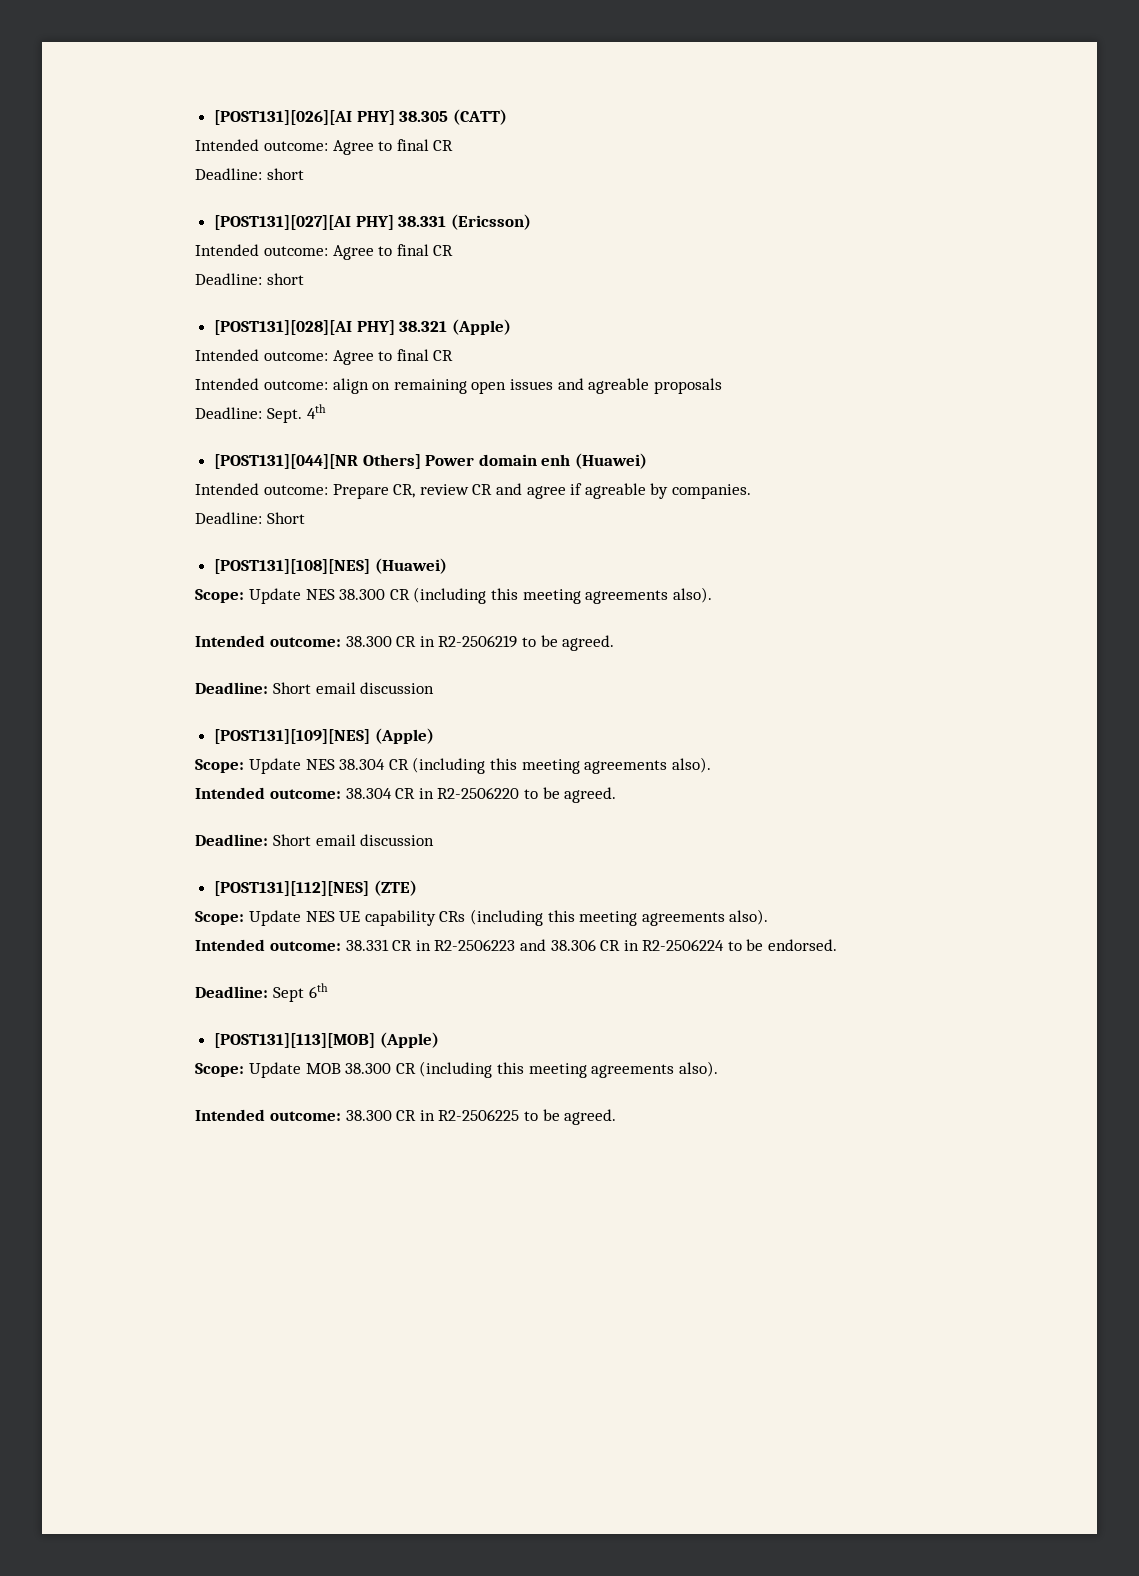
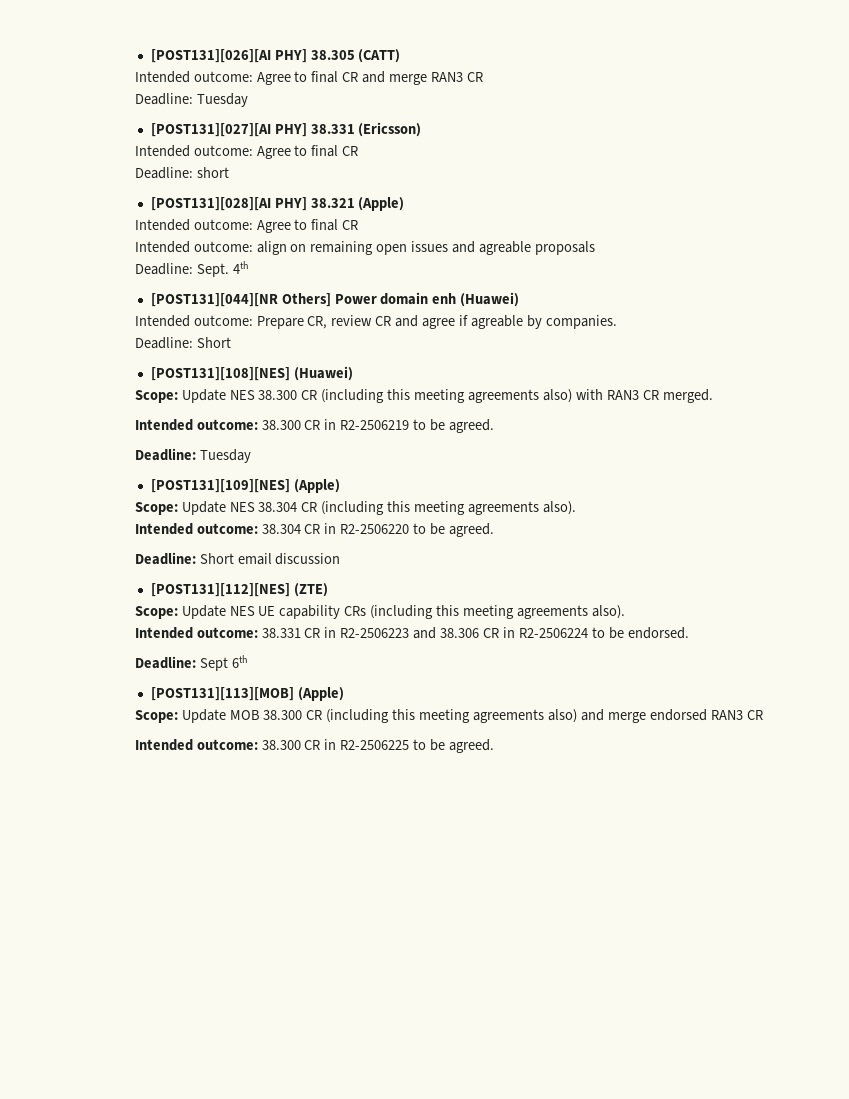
[195,168,304,180] // Deadline: short -> [362,71,483,85] [134,93,248,107] and merge RAN3 CR // Deadline: Tuesday
[672,587,712,603] also). -> [542,389,713,403] also) with RAN3 CR merged.
[272,682,435,694] Short email discussion -> [199,449,251,463] Tuesday
[678,1061,718,1077] also). -> [547,709,763,723] also) and merge endorsed RAN3 CR

